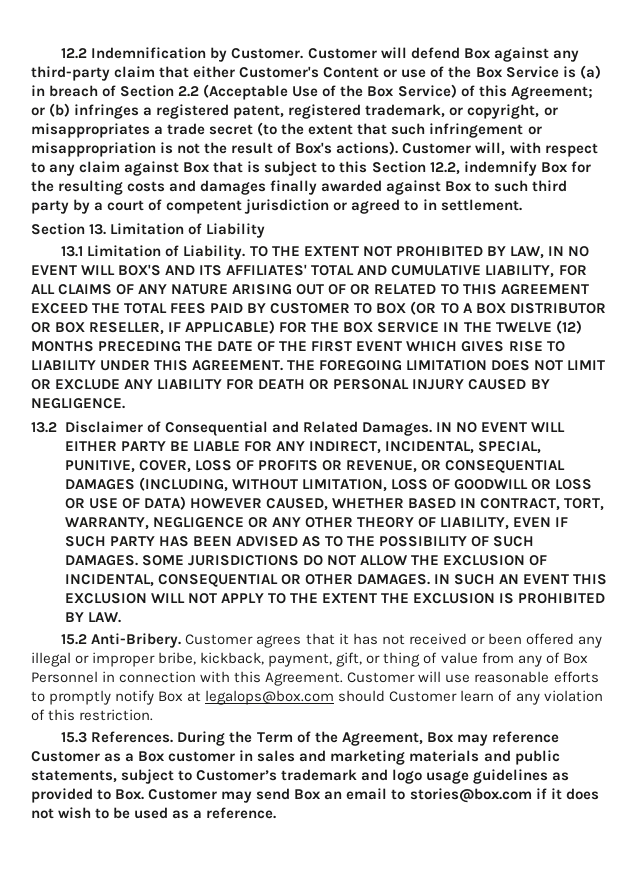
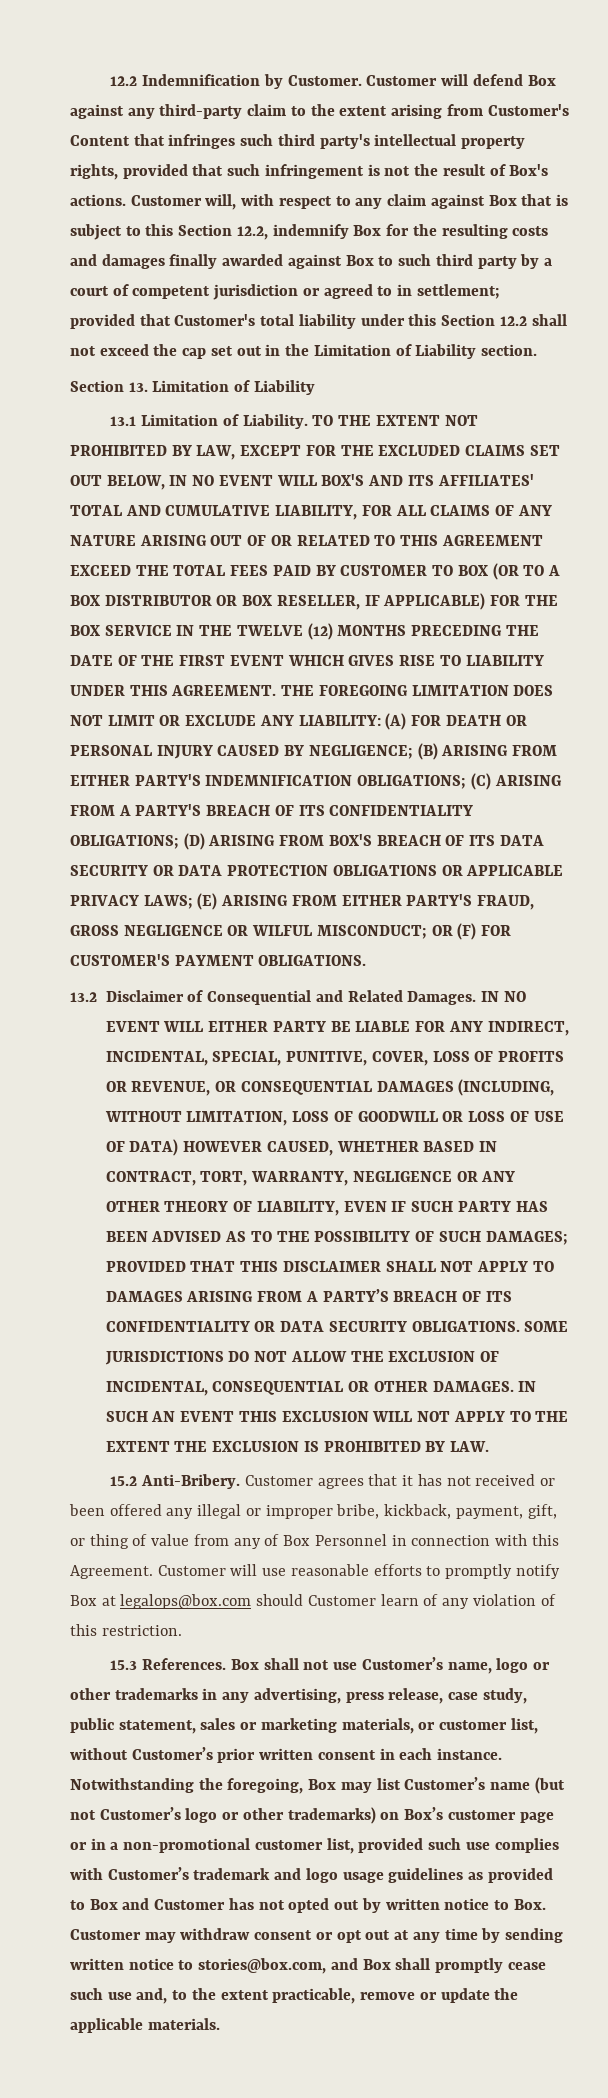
[159,65,601,79] [31,84,593,100] [31,103,558,119] [31,122,354,138] that either Customer's Content or use of the Box Service is (a) in breach of Section 2.2 (Acceptable Use of the Box Service) of this Agreement; or (b) infringes a registered patent, registered trademark, or copyright, or misappropriates a trade secret (to the extent -> [290,104,569,119] [70,134,526,149] [70,164,188,180] to the extent arising from Customer's Content that infringes such third party's intellectual property rights, provided
[527,126,542,135] [31,142,156,157] or misappropriation -> (364, 171) none
[336,141,399,155] actions). -> [70,194,126,206] actions.
[440,199,522,211] settlement. -> [416,284,500,299] [70,314,567,329] [70,344,537,359] settlement; provided that Customer's total liability under this Section 12.2 shall not exceed the cap set out in the Limitation of Liability section.
(544, 252) none -> [240,445,560,456] [70,475,165,490] EXCEPT FOR THE EXCLUDED CLAIMS SET OUT BELOW,
[157,379,223,389] LIABILITY -> [298,713,407,730] LIABILITY: (A)
[31,398,125,409] NEGLIGENCE. -> [308,743,558,760] [70,773,562,790] [70,804,474,816] [70,833,544,850] [70,865,564,876] [70,893,535,910] [70,923,512,940] [70,954,367,966] NEGLIGENCE; (B) ARISING FROM EITHER PARTY'S INDEMNIFICATION OBLIGATIONS; (C) ARISING FROM A PARTY'S BREACH OF ITS CONFIDENTIALITY OBLIGATIONS; (D) ARISING FROM BOX'S BREACH OF ITS DATA SECURITY OR DATA PROTECTION OBLIGATIONS OR APPLICABLE PRIVACY LAWS; (E) ARISING FROM EITHER PARTY'S FRAUD, GROSS NEGLIGENCE OR WILFUL MISCONDUCT; OR (F) FOR CUSTOMER'S PAYMENT OBLIGATIONS.
[64,498,85,509] OR -> [509,1111,529,1122] OF
[64,555,138,566] DAMAGES. -> [485,1231,568,1245] [105,1261,554,1272] [105,1289,512,1302] [105,1321,520,1332] DAMAGES; PROVIDED THAT THIS DISCLAIMER SHALL NOT APPLY TO DAMAGES ARISING FROM A PARTY’S BREACH OF ITS CONFIDENTIALITY OR DATA SECURITY OBLIGATIONS.
[177,731,559,746] [31,750,560,765] [31,769,193,784] During the Term of the Agreement, Box may reference Customer as a Box customer in sales and marketing materials and public statements, subject to -> [230,1657,550,1674] [70,1688,527,1704] [70,1718,538,1734] [70,1747,503,1763] [70,1777,565,1794] [70,1807,554,1824] [70,1838,559,1854] [70,1868,103,1880] Box shall not use Customer’s name, logo or other trademarks in any advertising, press release, case study, public statement, sales or marketing materials, or customer list, without Customer’s prior written consent in each instance. Notwithstanding the foregoing, Box may list Customer’s name (but not Customer’s logo or other trademarks) on Box’s customer page or in a non-promotional customer list, provided such use complies with
[115,788,599,803] [31,807,277,819] Box. Customer may send Box an email to stories@box.com if it does not wish to be used as a reference. -> [89,1898,546,1913] [70,1928,563,1943] [70,1958,546,1974] [70,1988,519,2004] [70,2018,220,2033] Box and Customer has not opted out by written notice to Box. Customer may withdraw consent or opt out at any time by sending written notice to stories@box.com, and Box shall promptly cease such use and, to the extent practicable, remove or update the applicable materials.

